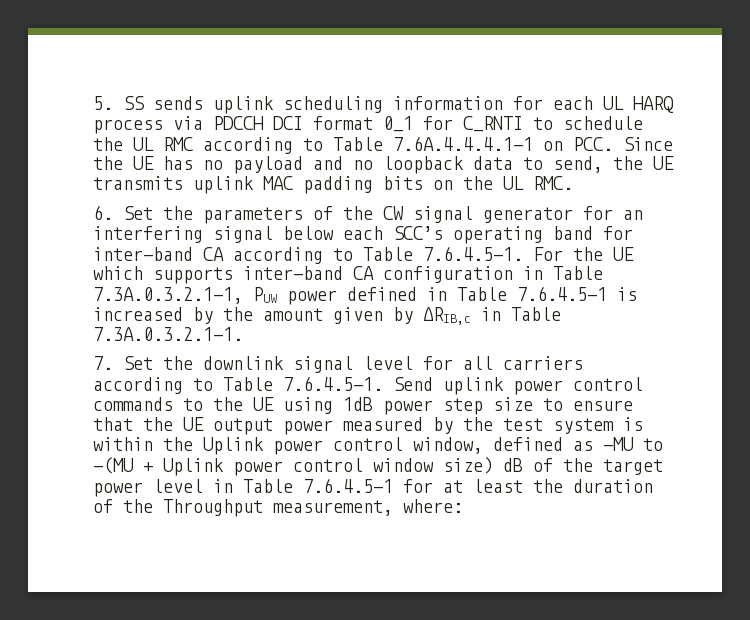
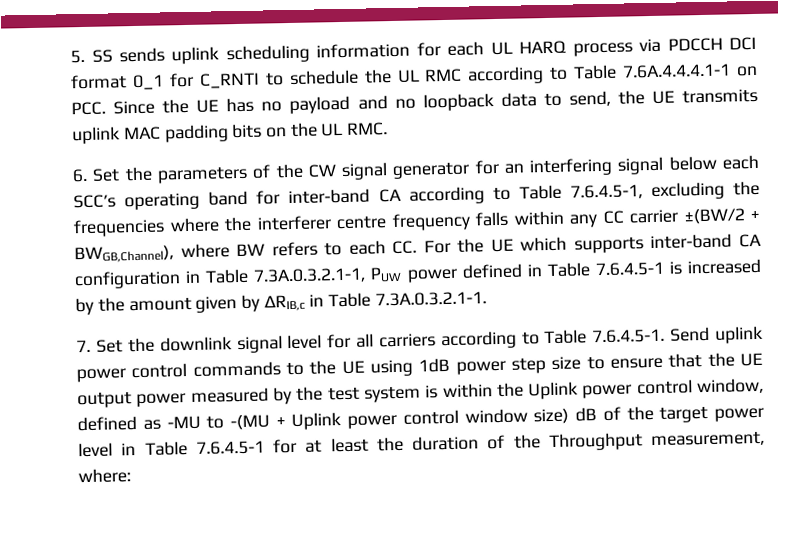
[422,246,523,261] 7.6.4.5-1. -> [569,180,760,201] [73,208,761,238] [74,240,418,264] 7.6.4.5-1, excluding the frequencies where the interferer centre frequency falls within any CC carrier ±(BW/2 + BWGB,Channel), where BW refers to each CC.

